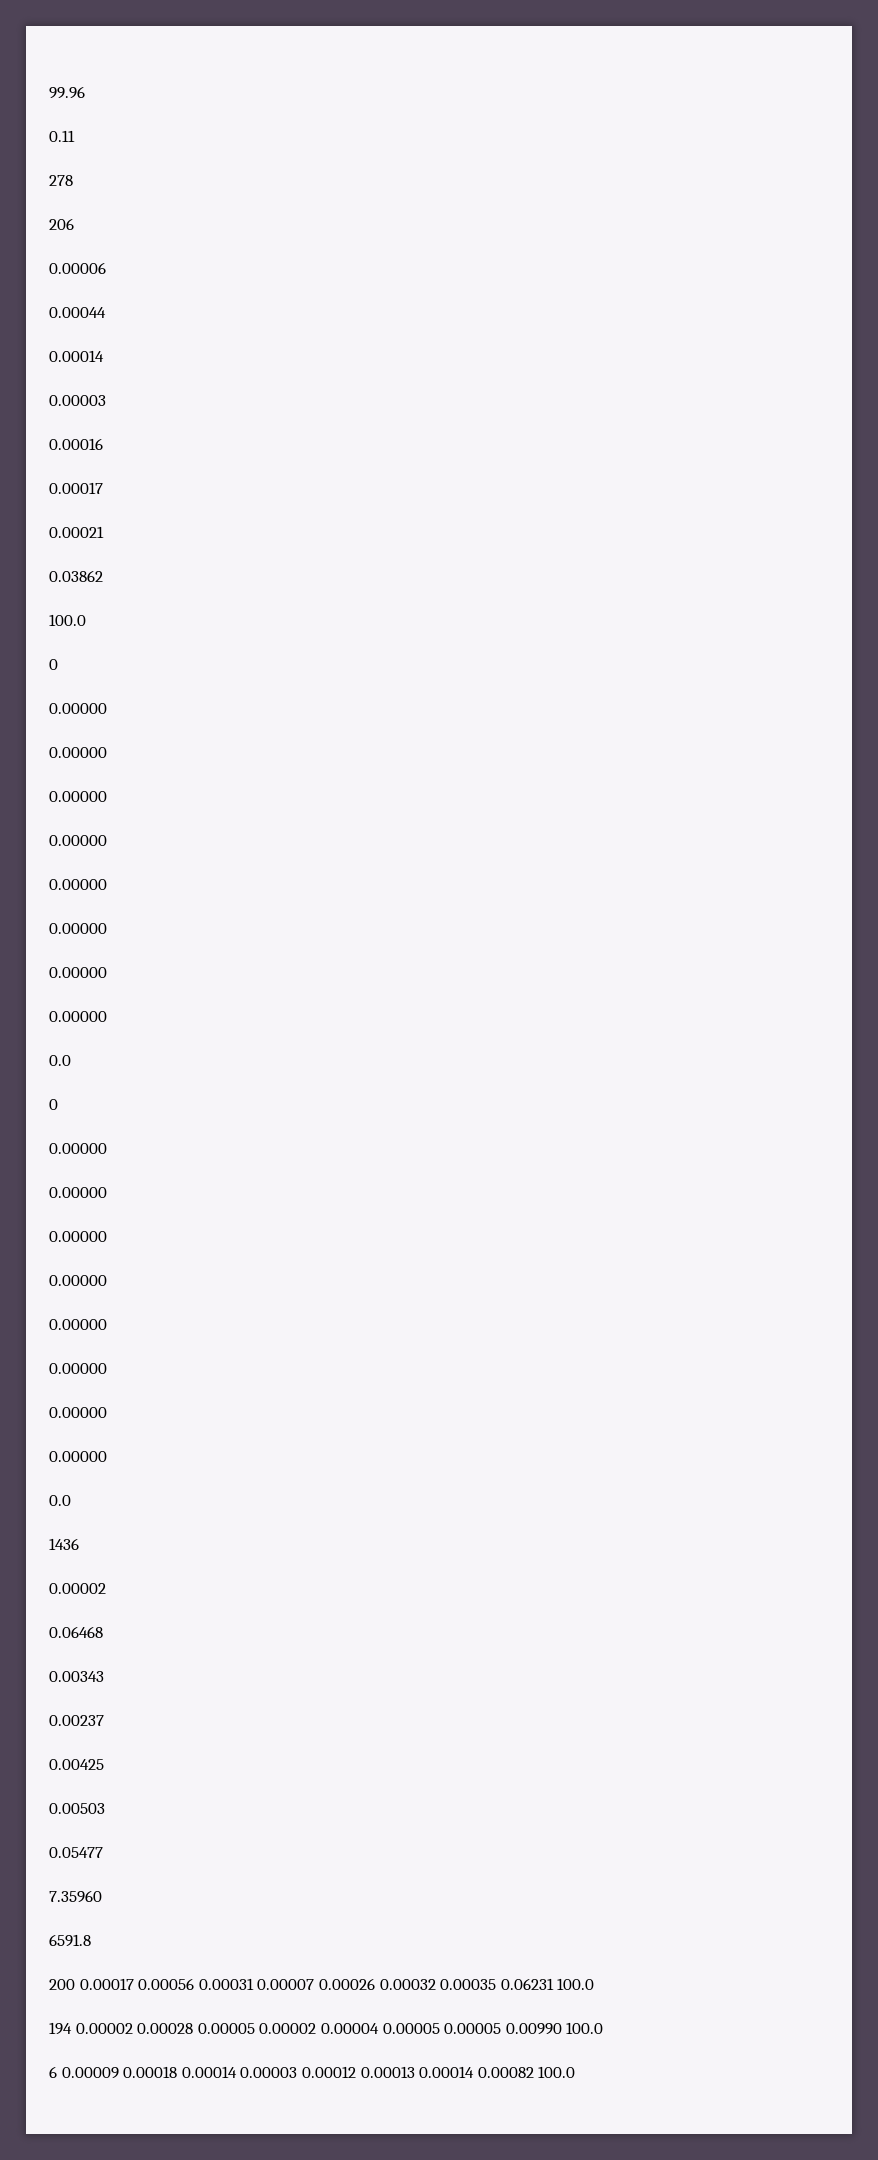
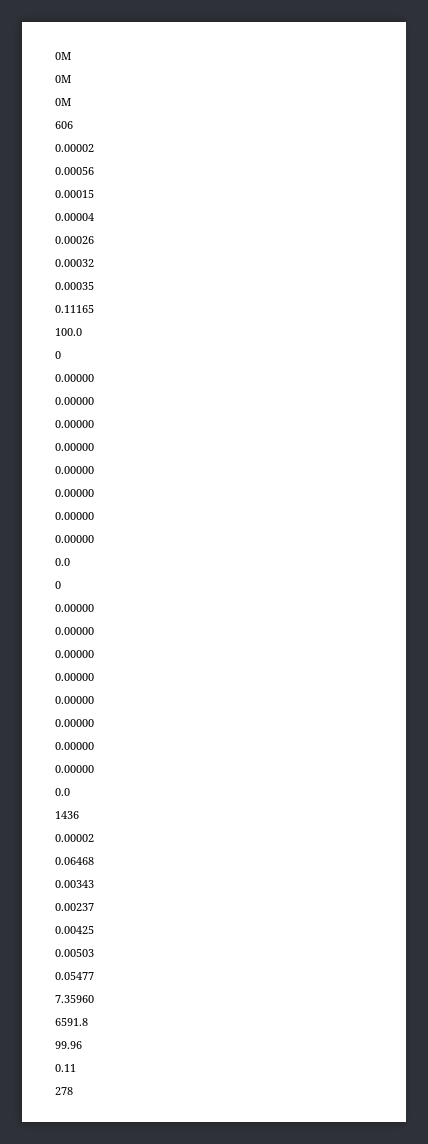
[49,86,85,99] [49,130,75,142] [49,175,73,186] [49,218,74,230] [49,262,106,274] [49,307,106,318] [49,350,104,362] [49,395,106,406] [49,438,103,450] [49,482,103,494] [49,526,104,538] [49,570,103,582] 99.96 // 0.11 // 278 // 206 // 0.00006 // 0.00044 // 0.00014 // 0.00003 // 0.00016 // 0.00017 // 0.00021 // 0.03862 -> [55,52,71,60] [55,75,71,83] [55,98,71,106] [55,121,73,129] [55,144,94,152] [55,167,94,175] [55,190,94,198] [55,213,94,221] [55,236,94,244] [55,259,94,267] [55,282,94,290] [55,305,94,313] 0M // 0M // 0M // 606 // 0.00002 // 0.00056 // 0.00015 // 0.00004 // 0.00026 // 0.00032 // 0.00035 // 0.11165
[49,1978,595,1990] [49,2022,604,2035] [49,2066,576,2079] 200 0.00017 0.00056 0.00031 0.00007 0.00026 0.00032 0.00035 0.06231 100.0 // 194 0.00002 0.00028 0.00005 0.00002 0.00004 0.00005 0.00005 0.00990 100.0 // 6 0.00009 0.00018 0.00014 0.00003 0.00012 0.00013 0.00014 0.00082 100.0 -> [55,1041,82,1049] [55,1064,76,1072] [55,1087,73,1095] 99.96 // 0.11 // 278

